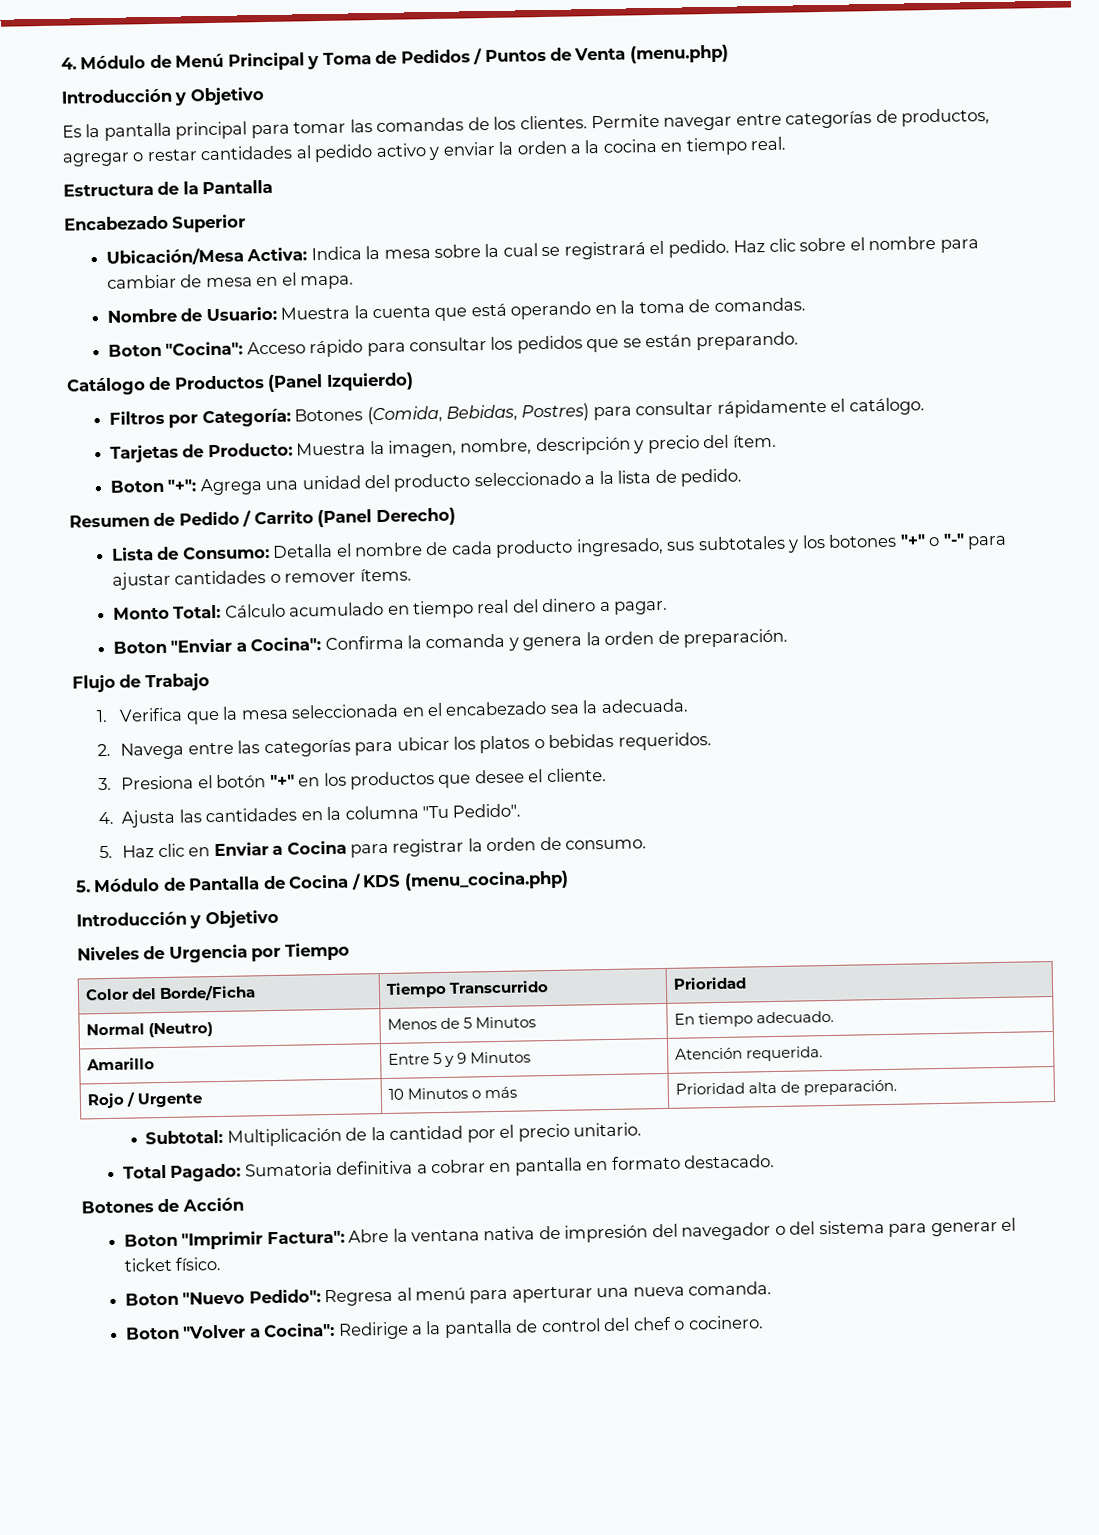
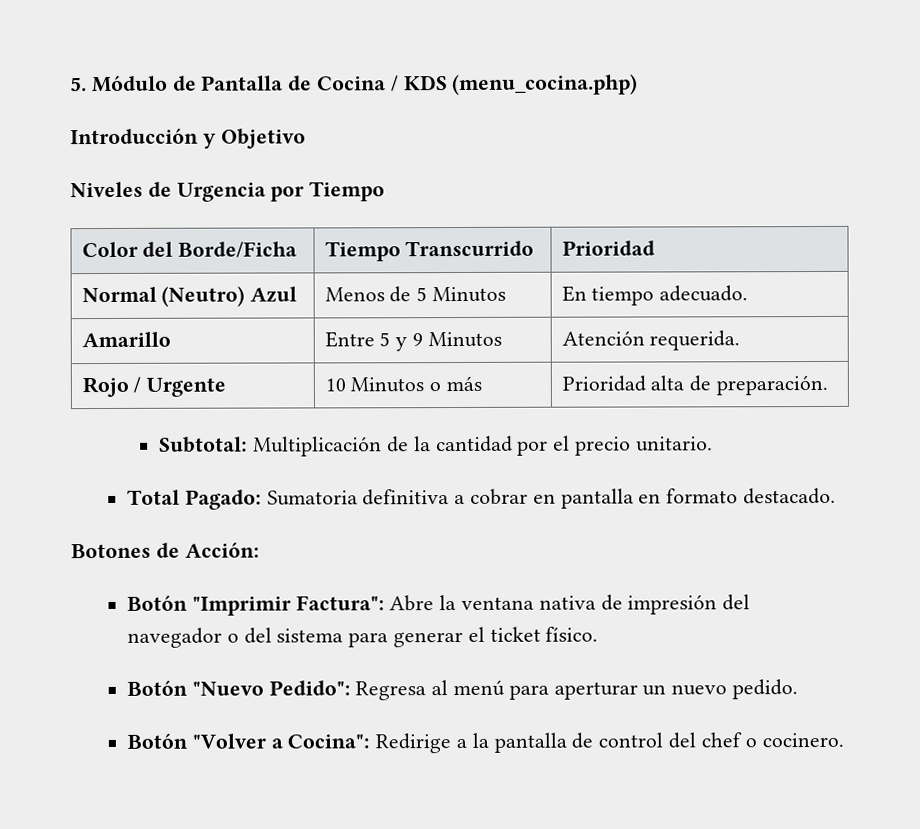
[61,44,729,71] [61,87,265,106] [62,107,991,141] [62,136,787,167] [63,179,274,197] [64,214,247,233] [105,235,979,266] [106,272,355,290] [106,297,806,323] [107,331,799,358] [66,372,414,396] [108,397,925,428] [109,433,777,463] [109,468,743,496] [69,507,456,528] [110,533,1007,561] [111,567,412,590] [112,598,669,620] [112,628,789,654] [72,673,210,693] [95,698,689,725] [96,732,712,760] [97,767,607,791] [97,803,522,828] [98,836,648,859] 4. Módulo de Menú Principal y Toma de Pedidos / Puntos de Venta (menu.php) // Introducción y Objetivo // Es la pantalla principal para tomar las comandas de los clientes. Permite navegar entre categorías de productos, agregar o restar cantidades al pedido activo y enviar la orden a la cocina en tiempo real. // Estructura de la Pantalla // Encabezado Superior // Ubicación/Mesa Activa: Indica la mesa sobre la cual se registrará el pedido. Haz clic sobre el nombre para cambiar de mesa en el mapa. // Nombre de Usuario: Muestra la cuenta que está operando en la toma de comandas. // Boton "Cocina": Acceso rápido para consultar los pedidos que se están preparando. // Catálogo de Productos (Panel Izquierdo) // Filtros por Categoría: Botones (Comida, Bebidas, Postres) para consultar rápidamente el catálogo. // Tarjetas de Producto: Muestra la imagen, nombre, descripción y precio del ítem. // Boton "+": Agrega una unidad del producto seleccionado a la lista de pedido. // Resumen de Pedido / Carrito (Panel Derecho) // Lista de Consumo: Detalla el nombre de cada producto ingresado, sus subtotales y los botones "+" o "-" para ajustar cantidades o remover ítems. // Monto Total: Cálculo acumulado en tiempo real del dinero a pagar. // Boton "Enviar a Cocina": Confirma la comanda y genera la orden de preparación. // Flujo de Trabajo // 1. Verifica que la mesa seleccionada en el encabezado sea la adecuada. // 2. Navega entre las categorías para ubicar los platos o bebidas requeridos. // 3. Presiona el botón "+" en los productos que desee el cliente. // 4. Ajusta las cantidades en la columna "Tu Pedido". // 5. Haz clic en Enviar a Cocina para registrar la orden de consumo. // -> (70, 84) none
(214, 1030) none -> [250,286,298,303] Azul
[181,1197,244,1212] [123,1233,178,1247] Acción // Boton -> [184,542,260,558] [127,595,189,611] Acción: // Botón
[124,1292,179,1306] Boton -> [127,680,189,696] Botón
[596,1281,773,1298] [125,1326,180,1340] una nueva comanda. // Boton -> [642,679,799,700] [127,733,189,749] un nuevo pedido. // Botón

